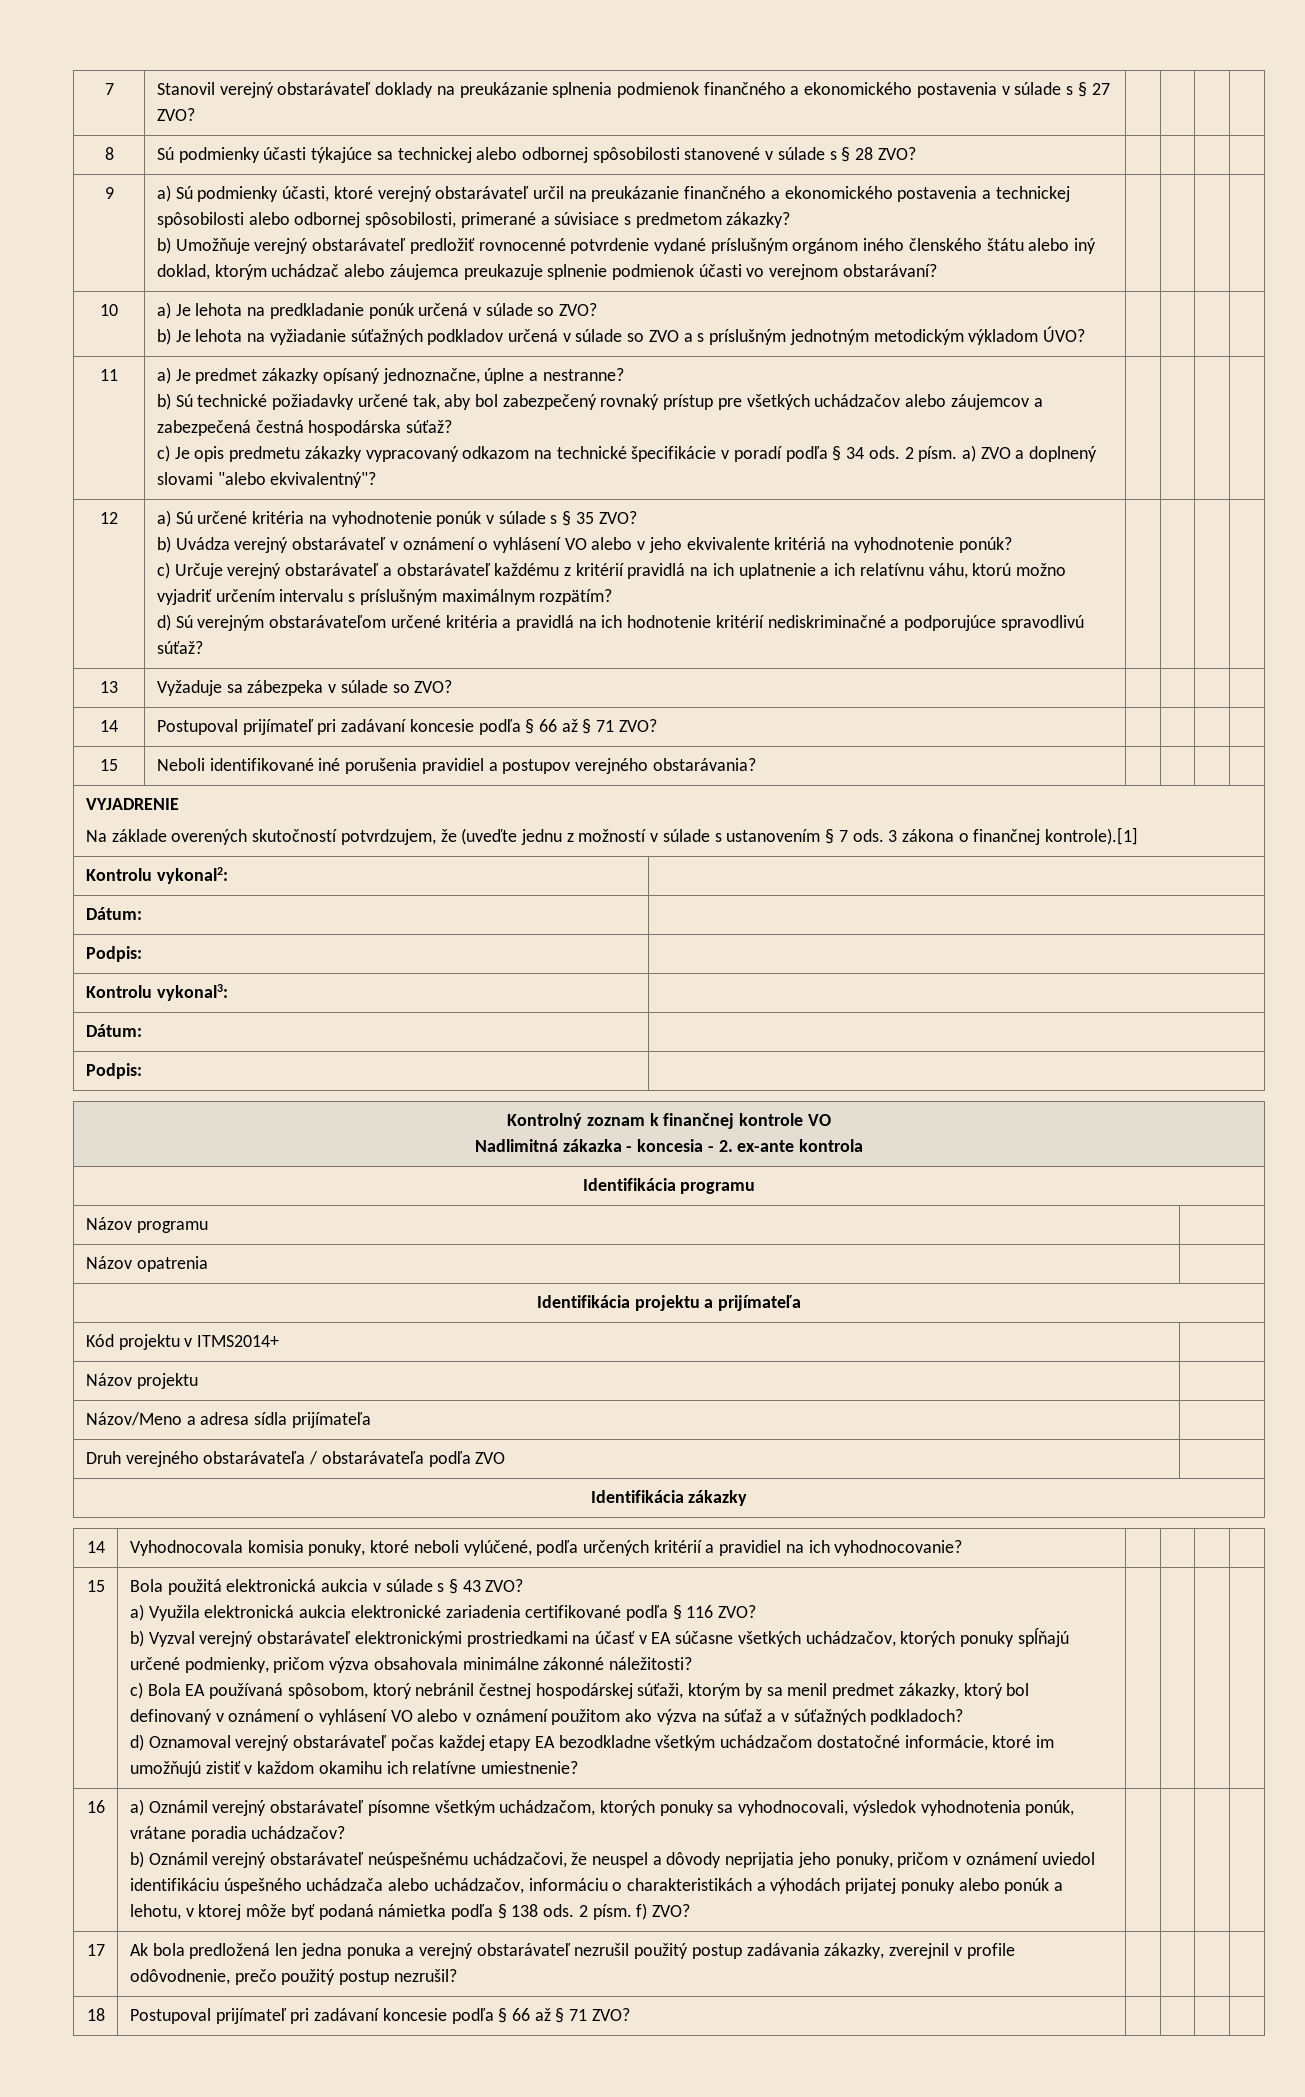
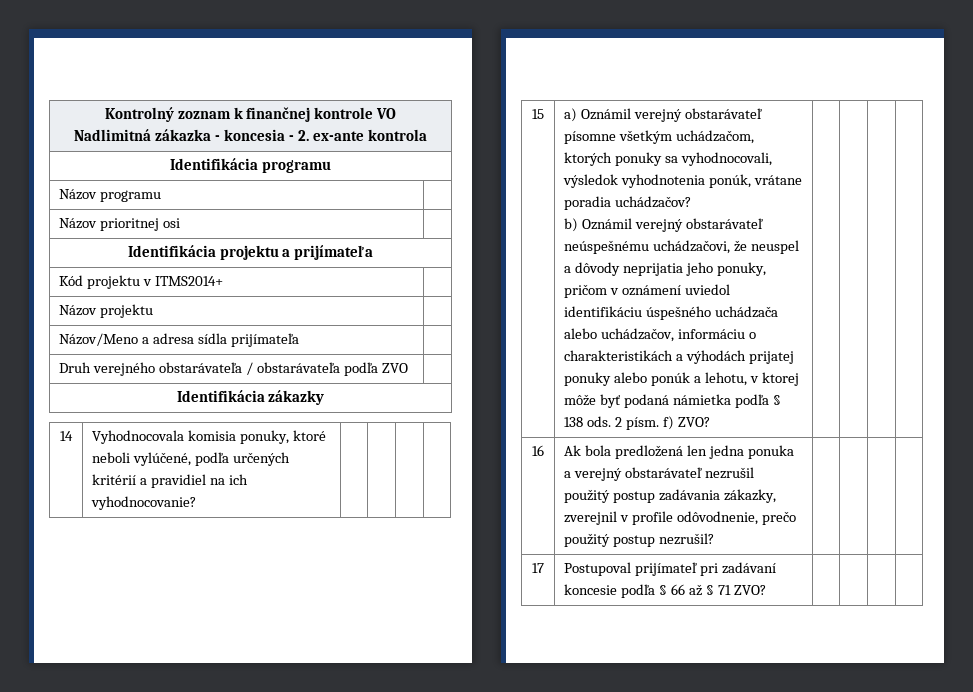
[104,83,114,95] [156,82,1110,98] [156,108,195,121] [104,147,114,160] [156,147,916,163] [104,187,114,199] [156,185,1070,202] [156,212,791,228] [156,237,1097,254] [156,264,937,280] [100,304,118,316] [156,302,598,319] [156,326,1085,345] [100,369,118,381] [156,367,624,384] [156,393,1043,410] [156,420,453,436] [156,445,1098,462] [156,472,377,488] [100,512,118,524] [156,510,637,527] [156,536,1012,553] [156,562,1066,579] [156,589,613,605] [156,614,1084,631] [156,641,203,654] [100,681,118,693] [156,680,453,696] [100,720,118,732] [156,719,657,735] [100,759,118,771] [156,758,756,774] [85,798,179,810] [85,827,1139,845] [85,867,228,884] [85,907,142,920] [85,946,142,962] [85,984,228,1001] [85,1024,142,1037] [85,1063,142,1079] 7 | Stanovil verejný obstarávateľ doklady na preukázanie splnenia podmienok finančného a ekonomického postavenia v súlade s § 27 ZVO? | | | | // 8 | Sú podmienky účasti týkajúce sa technickej alebo odbornej spôsobilosti stanovené v súlade s § 28 ZVO? | | | | // 9 | a) Sú podmienky účasti, ktoré verejný obstarávateľ určil na preukázanie finančného a ekonomického postavenia a technickej spôsobilosti alebo odbornej spôsobilosti, primerané a súvisiace s predmetom zákazky? // b) Umožňuje verejný obstarávateľ predložiť rovnocenné potvrdenie vydané príslušným orgánom iného členského štátu alebo iný doklad, ktorým uchádzač alebo záujemca preukazuje splnenie podmienok účasti vo verejnom obstarávaní? | | | | // 10 | a) Je lehota na predkladanie ponúk určená v súlade so ZVO? // b) Je lehota na vyžiadanie súťažných podkladov určená v súlade so ZVO a s príslušným jednotným metodickým výkladom ÚVO? | | | | // 11 | a) Je predmet zákazky opísaný jednoznačne, úplne a nestranne? // b) Sú technické požiadavky určené tak, aby bol zabezpečený rovnaký prístup pre všetkých uchádzačov alebo záujemcov a zabezpečená čestná hospodárska súťaž? // c) Je opis predmetu zákazky vypracovaný odkazom na technické špecifikácie v poradí podľa § 34 ods. 2 písm. a) ZVO a doplnený slovami "alebo ekvivalentný"? | | | | // 12 | a) Sú určené kritéria na vyhodnotenie ponúk v súlade s § 35 ZVO? // b) Uvádza verejný obstarávateľ v oznámení o vyhlásení VO alebo v jeho ekvivalente kritériá na vyhodnotenie ponúk? // c) Určuje verejný obstarávateľ a obstarávateľ každému z kritérií pravidlá na ich uplatnenie a ich relatívnu váhu, ktorú možno vyjadriť určením intervalu s príslušným maximálnym rozpätím? // d) Sú verejným obstarávateľom určené kritéria a pravidlá na ich hodnotenie kritérií nediskriminačné a podporujúce spravodlivú súťaž? | | | | // 13 | Vyžaduje sa zábezpeka v súlade so ZVO? | | | | // 14 | Postupoval prijímateľ pri zadávaní koncesie podľa § 66 až § 71 ZVO? | | | | // 15 | Neboli identifikované iné porušenia pravidiel a postupov verejného obstarávania? | | | | // VYJADRENIE // Na základe overených skutočností potvrdzujem, že (uveďte jednu z možností v súlade s ustanovením § 7 ods. 3 zákona o finančnej kontrole).[1] // Kontrolu vykonal2: | // Dátum: | // Podpis: | // Kontrolu vykonal3: | // Dátum: | // Podpis: | // -> (104, 114) none
[136,1256,208,1272] opatrenia -> [100,218,181,231] prioritnej osi
[129,1579,524,1595] [129,1604,757,1621] [129,1628,1069,1647] [129,1657,693,1673] [129,1682,1030,1699] [129,1709,964,1725] [129,1734,1055,1751] [129,1761,579,1777] [86,1800,105,1813] | Bola použitá elektronická aukcia v súlade s § 43 ZVO? // a) Využila elektronická aukcia elektronické zariadenia certifikované podľa § 116 ZVO? // b) Vyzval verejný obstarávateľ elektronickými prostriedkami na účasť v EA súčasne všetkých uchádzačov, ktorých ponuky spĺňajú určené podmienky, pričom výzva obsahovala minimálne zákonné náležitosti? // c) Bola EA používaná spôsobom, ktorý nebránil čestnej hospodárskej súťaži, ktorým by sa menil predmet zákazky, ktorý bol definovaný v oznámení o vyhlásení VO alebo v oznámení použitom ako výzva na súťaž a v súťažných podkladoch? // d) Oznamoval verejný obstarávateľ počas každej etapy EA bezodkladne všetkým uchádzačom dostatočné informácie, ktoré im umožňujú zistiť v každom okamihu ich relatívne umiestnenie? | | | | // 16 -> (544, 114) none
[86,1944,105,1956] 17 -> [532,445,544,456] 16
[86,2008,105,2021] 18 -> [532,563,544,573] 17

